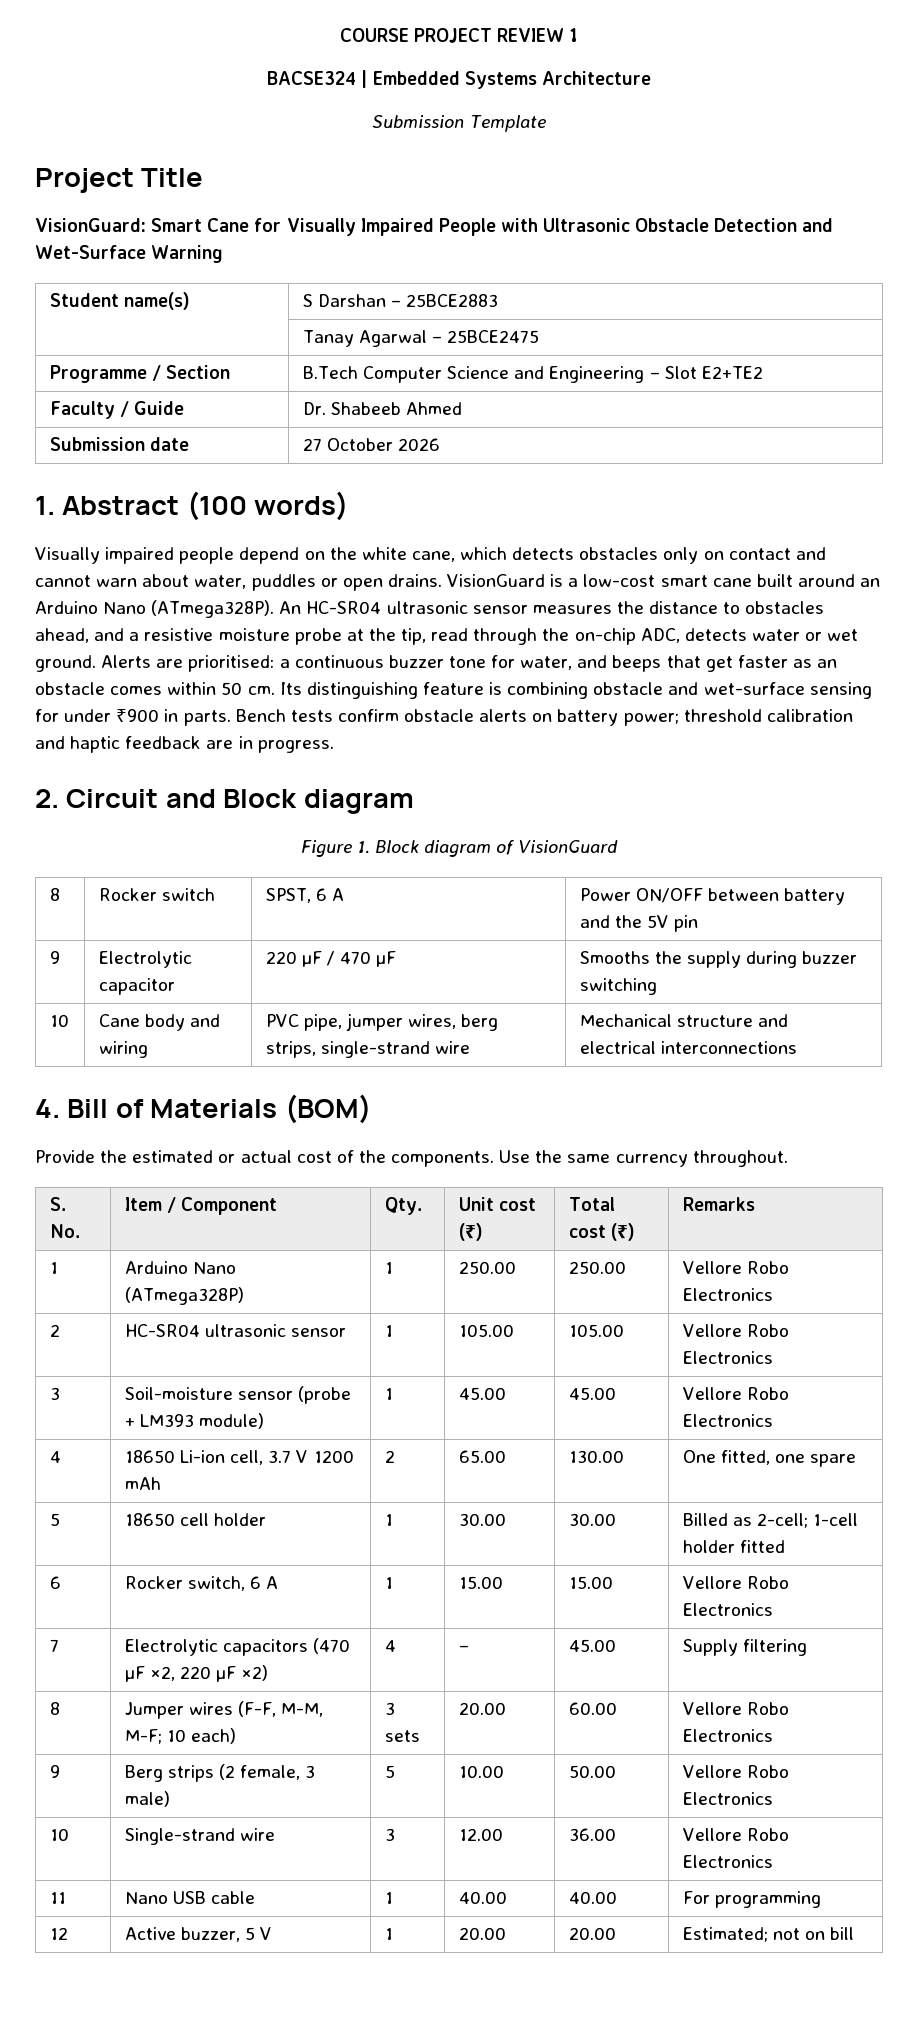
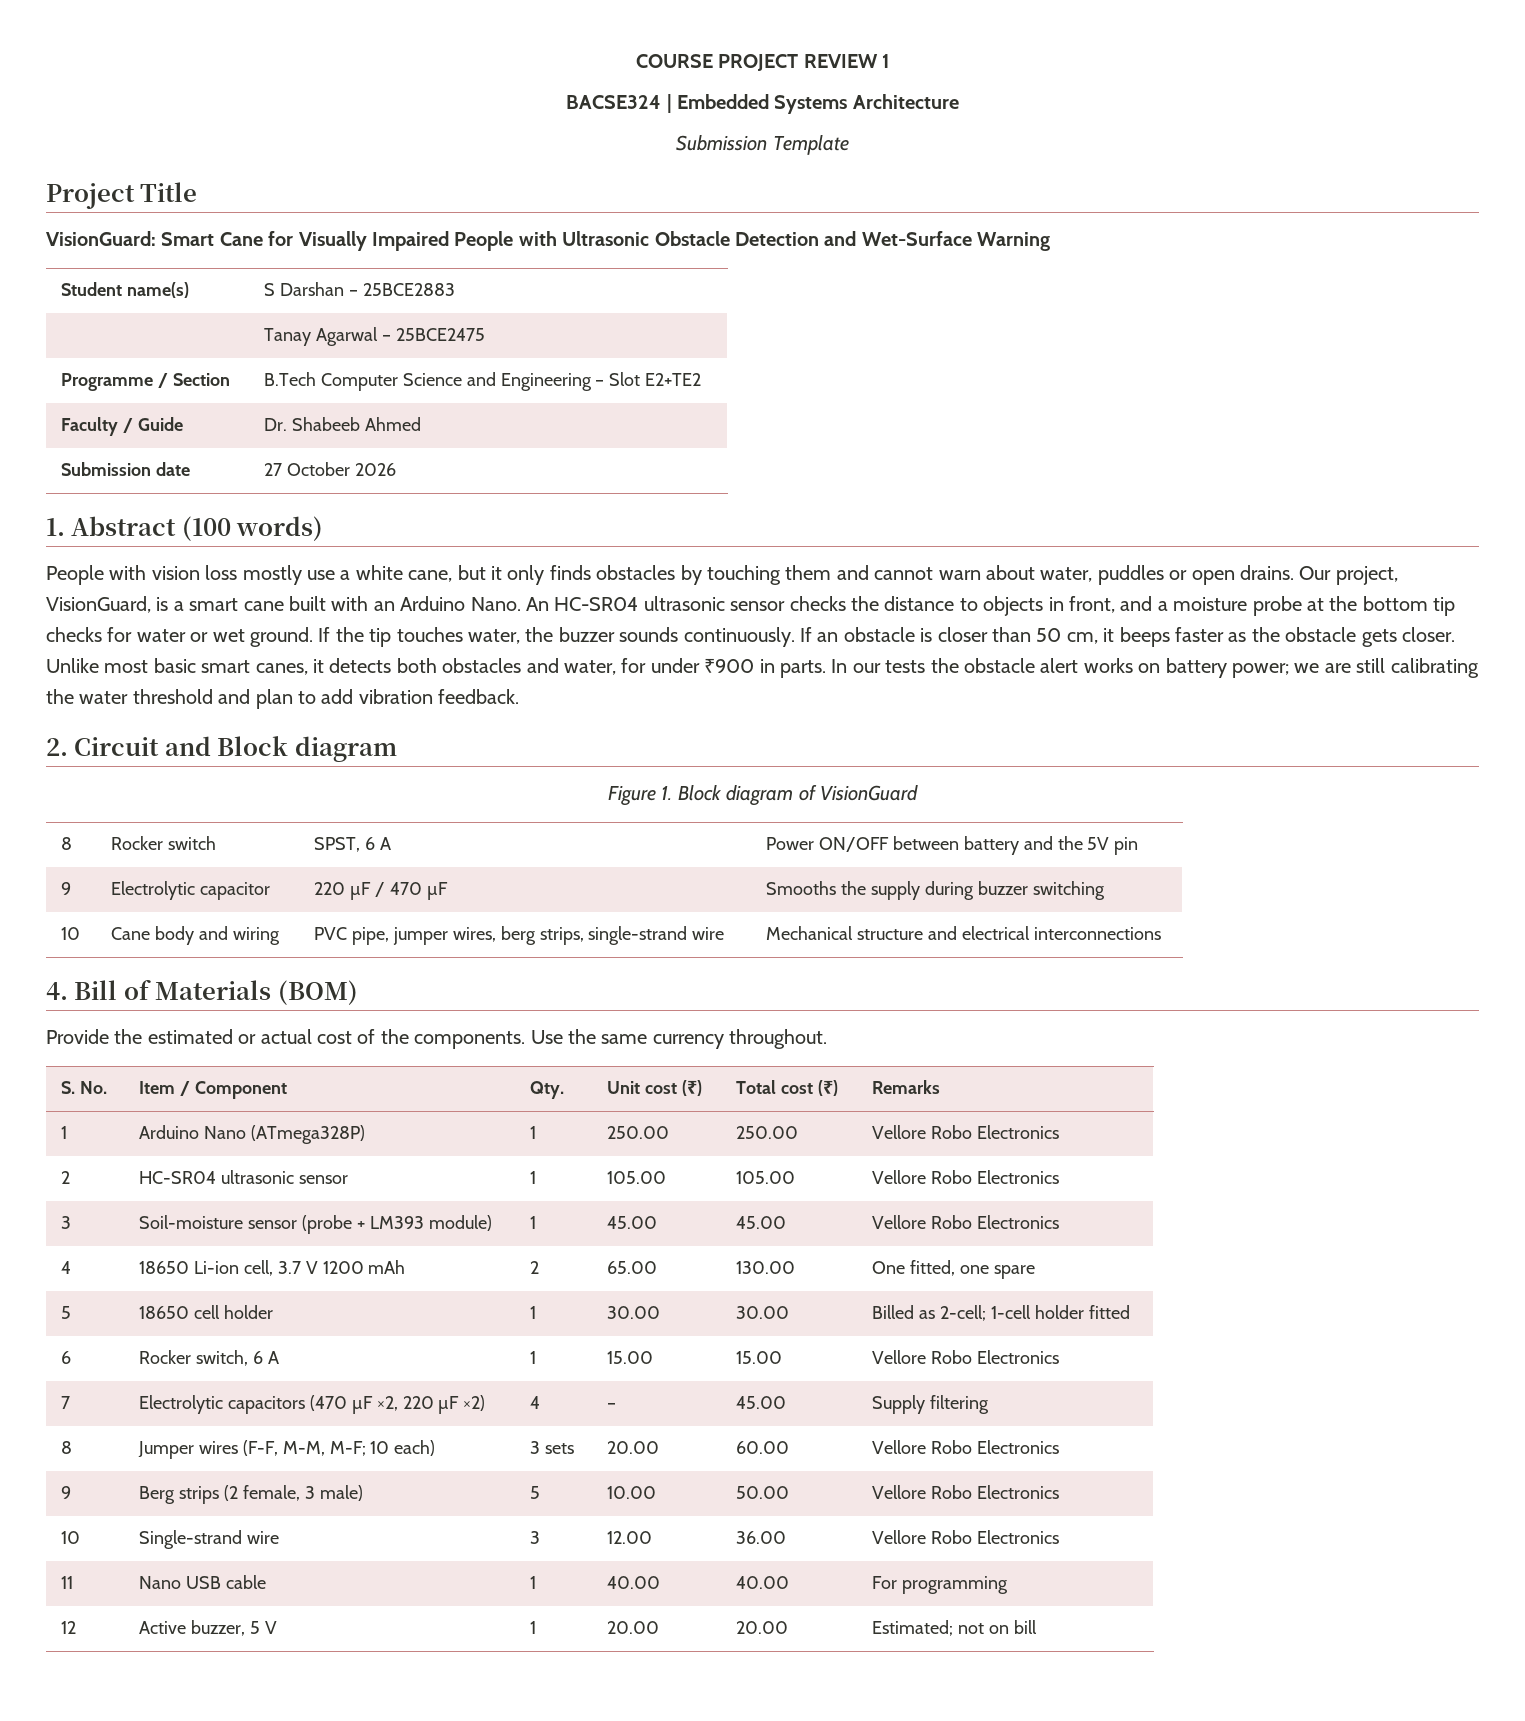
[35,547,791,564] Visually impaired people depend on the white cane, which detects obstacles only on contact -> [46,565,832,585] People with vision loss mostly use a white cane, but it only finds obstacles by touching them
[447,574,546,587] VisionGuard -> [1299,566,1398,585] [46,596,151,613] Our project, VisionGuard,
[583,574,656,587] low-cost -> (184, 606) none
[797,574,855,587] around -> [331,596,369,611] with
[103,600,275,618] Nano (ATmega328P). -> [470,597,521,611] Nano.
[532,605,612,614] measures -> [789,596,846,611] checks
[745,601,825,614] [35,628,89,643] obstacles ahead, -> [983,596,1115,616] objects in front,
[144,628,214,641] resistive -> (1168, 606) none
[401,628,859,645] [35,655,838,672] [35,682,872,699] tip, read through the on-chip ADC, detects water or wet ground. Alerts are prioritised: a continuous buzzer tone for water, and beeps that get faster as an obstacle comes within 50 cm. Its distinguishing feature is combining obstacle and wet-surface sensing -> [1362,596,1456,616] [46,627,1456,647] [46,658,616,675] bottom tip checks for water or wet ground. If the tip touches water, the buzzer sounds continuously. If an obstacle is closer than 50 cm, it beeps faster as the obstacle gets closer. Unlike most basic smart canes, it detects both obstacles and water,
[235,709,853,726] [35,736,334,753] Bench tests confirm obstacle alerts on battery power; threshold calibration and haptic feedback are in progress. -> [831,658,1479,678] [46,689,520,709] In our tests the obstacle alert works on battery power; we are still calibrating the water threshold and plan to add vibration feedback.

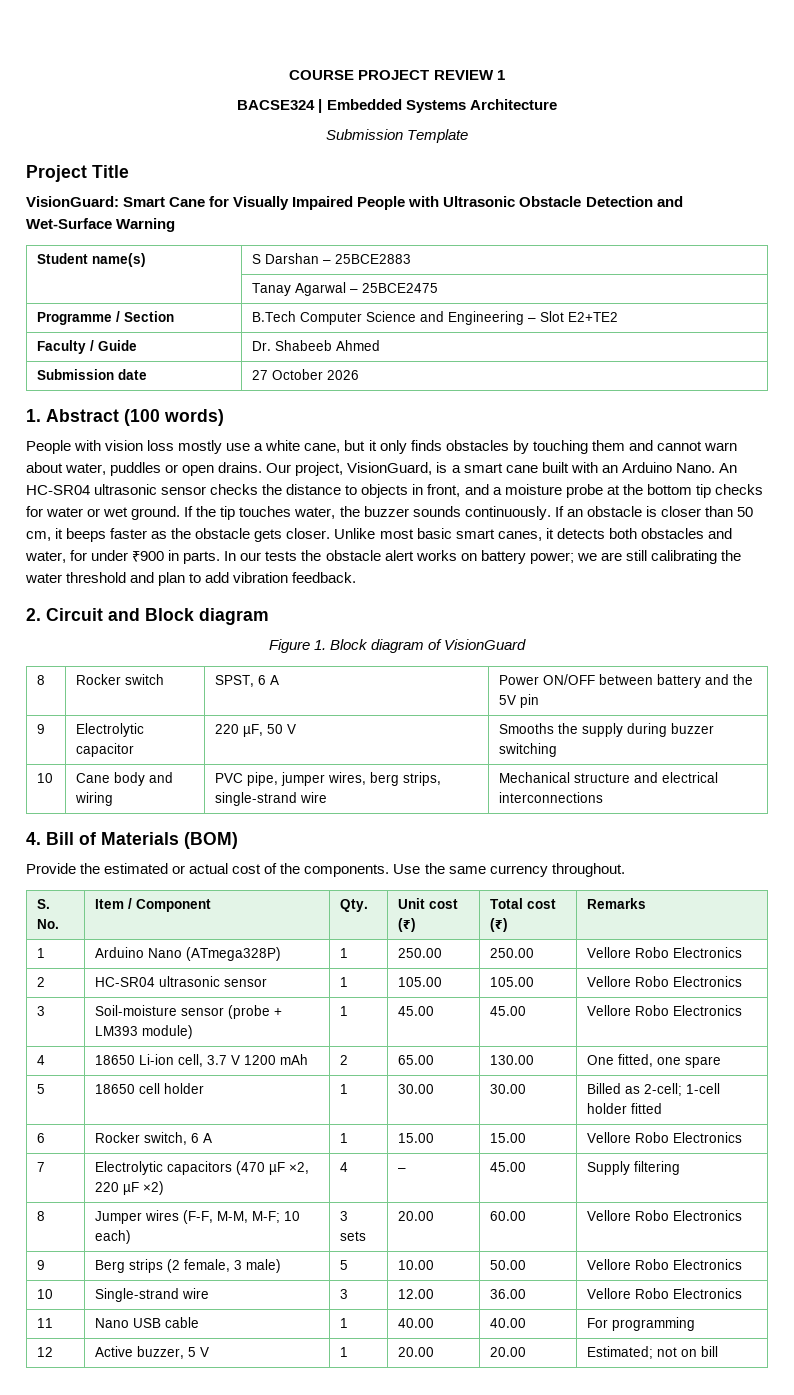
[350,882,448,900] µF / 470 µF -> [243,724,297,737] µF, 50 V

